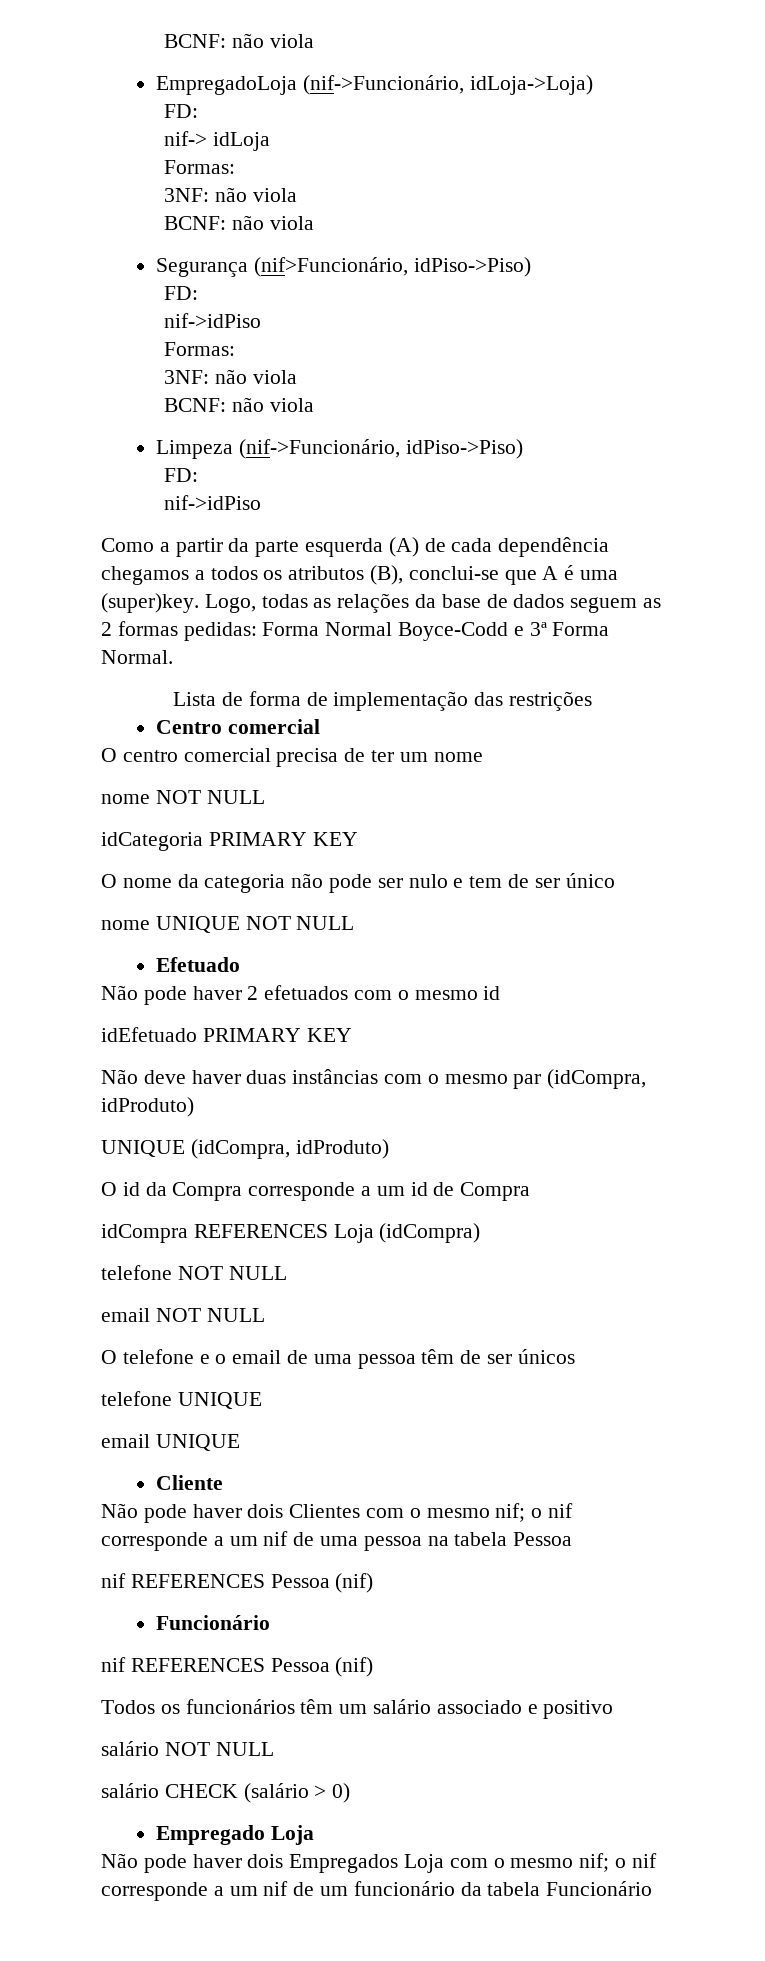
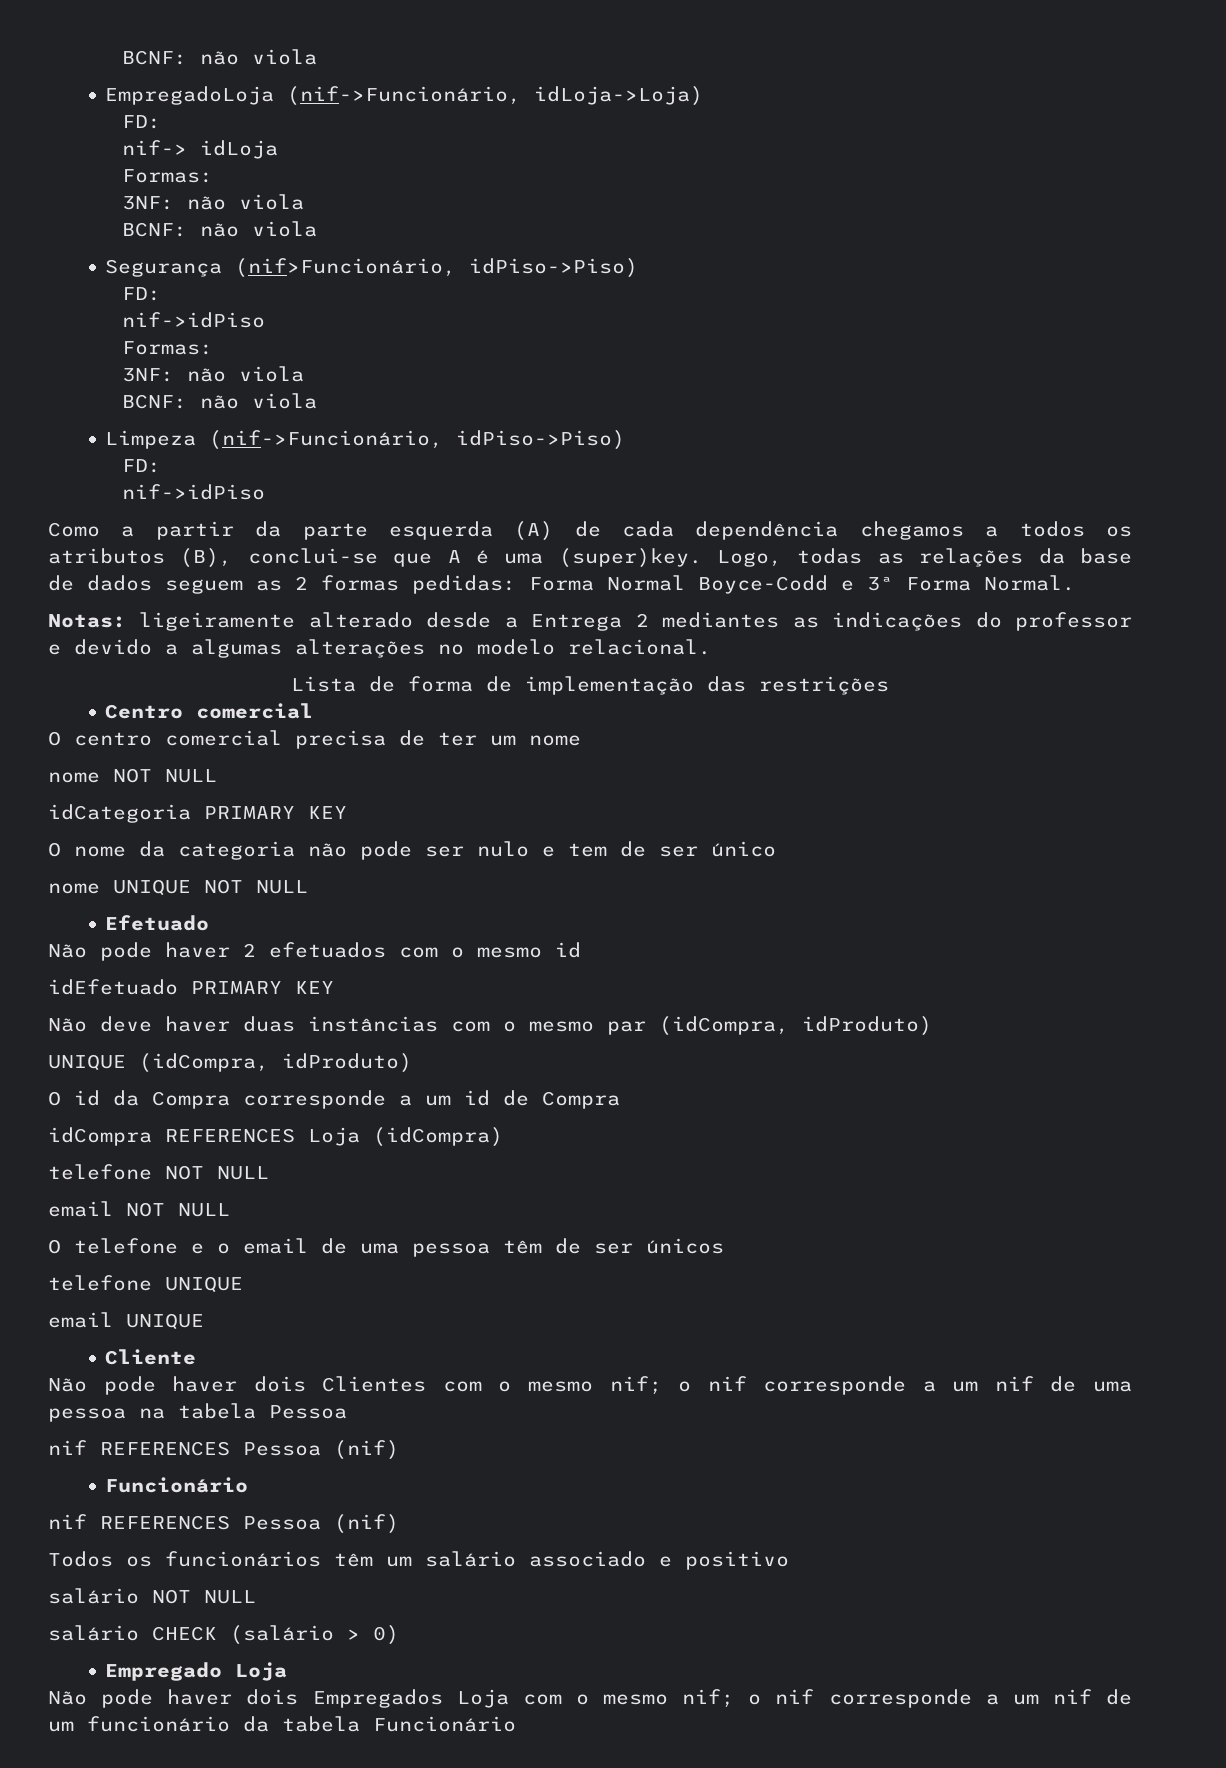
(173, 657) none -> [48,612,1133,631] [48,639,711,658] // Notas: ligeiramente alterado desde a Entrega 2 mediantes as indicações do professor e devido a algumas alterações no modelo relacional.

